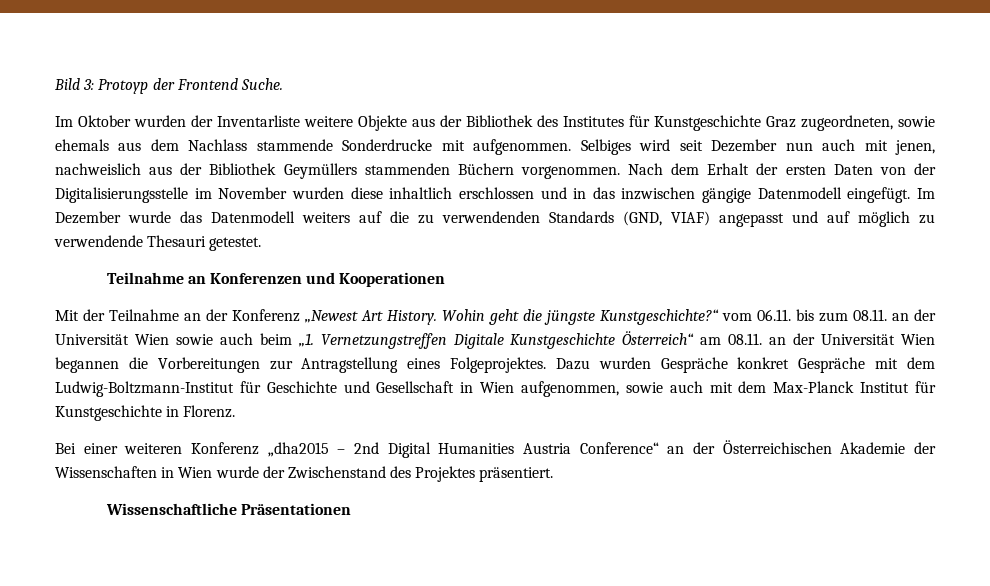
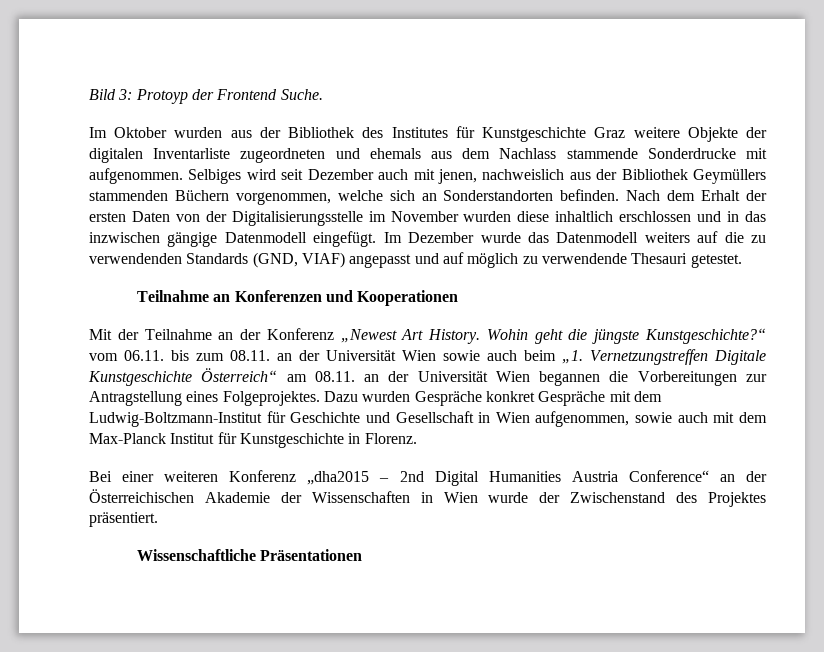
[191,115,407,131] der Inventarliste weitere Objekte -> (223, 132) none
[801,115,935,131] zugeordneten, sowie -> [633,127,768,142] [89,148,360,163] weitere Objekte der digitalen Inventarliste zugeordneten und
[785,142,813,151] nun -> (374, 174) none
[520,166,620,179] vorgenommen. -> [235,189,620,205] vorgenommen, welche sich an Sonderstandorten befinden.

